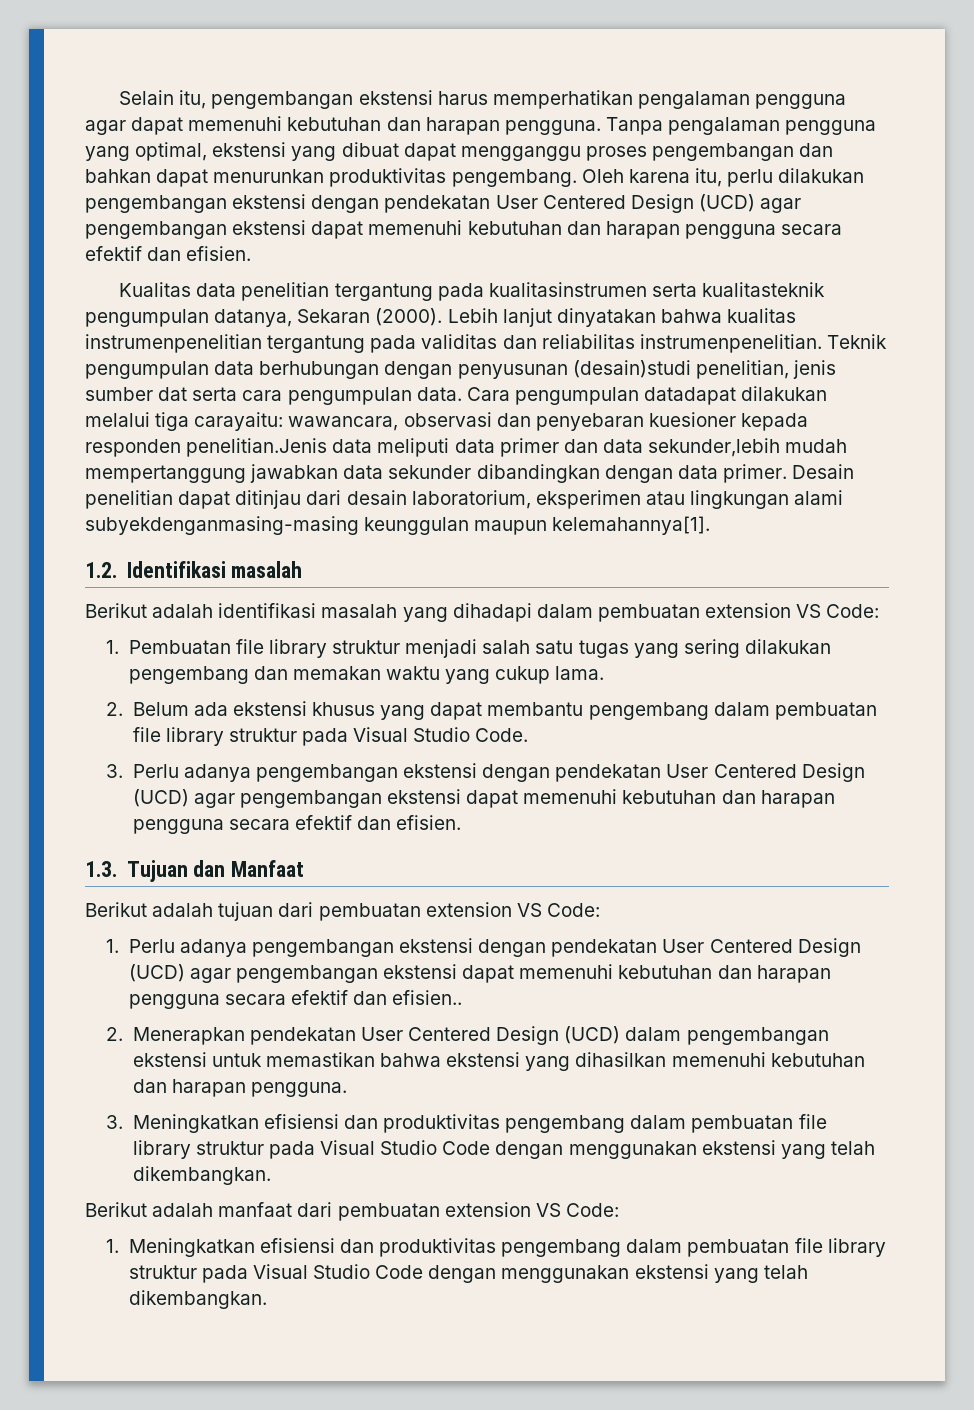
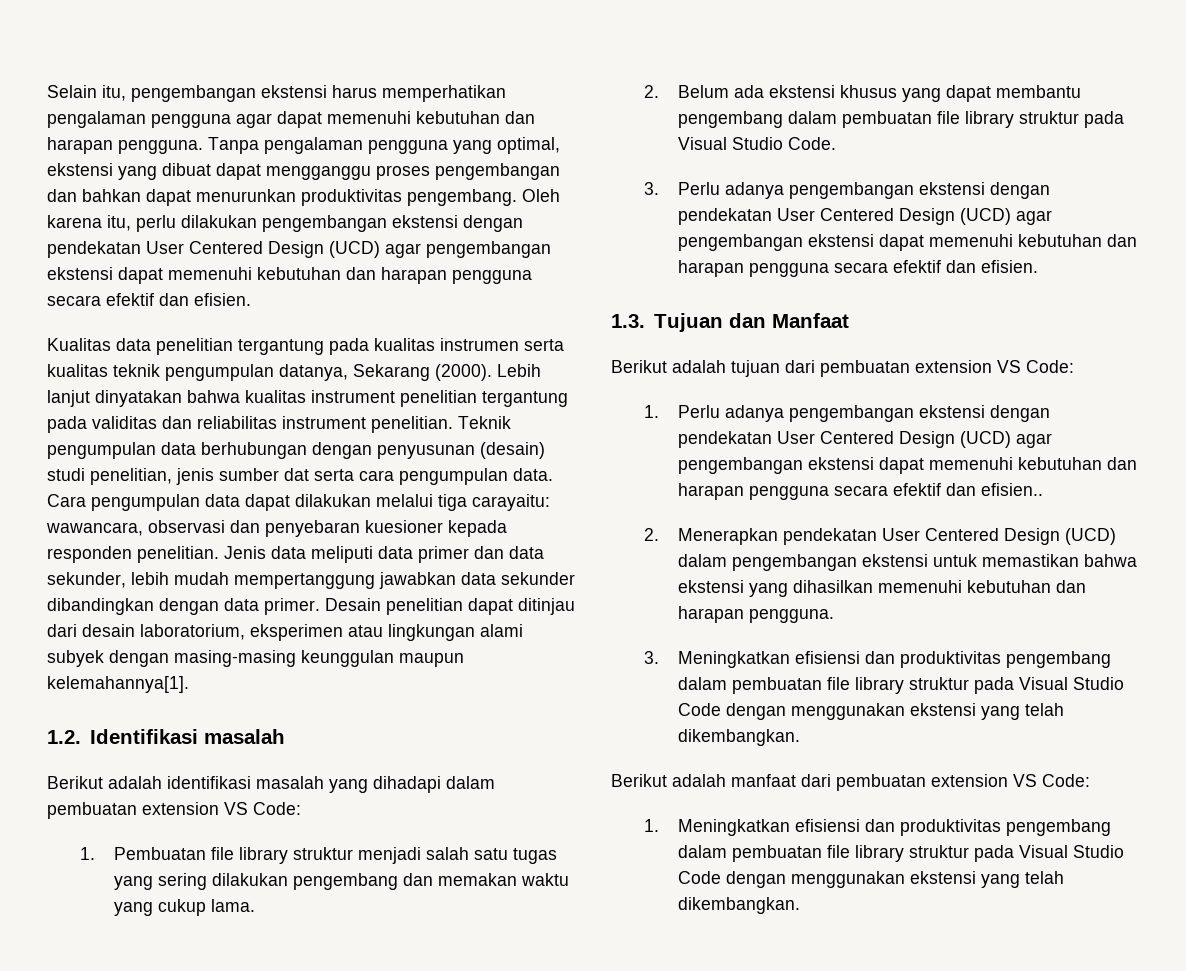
[488,282,826,297] kualitasinstrumen serta kualitasteknik -> [374,338,564,351] [47,364,160,377] kualitas instrumen serta kualitas teknik
[297,309,371,323] Sekaran -> [353,364,430,381] Sekarang
[85,334,262,353] instrumenpenelitian -> [311,390,477,407] instrument penelitian
[639,334,822,353] instrumenpenelitian. -> [282,416,453,433] instrument penelitian.
[572,360,691,378] (desain)studi -> [480,442,545,459] [47,468,85,481] (desain) studi
[644,387,737,405] datadapat -> [205,494,290,511] data dapat
[186,438,328,457] penelitian.Jenis -> [137,546,266,563] penelitian. Jenis
[648,438,781,457] sekunder,lebih -> [47,572,169,588] sekunder, lebih
[85,516,359,535] subyekdenganmasing-masing -> [47,650,296,667] subyek dengan masing-masing

